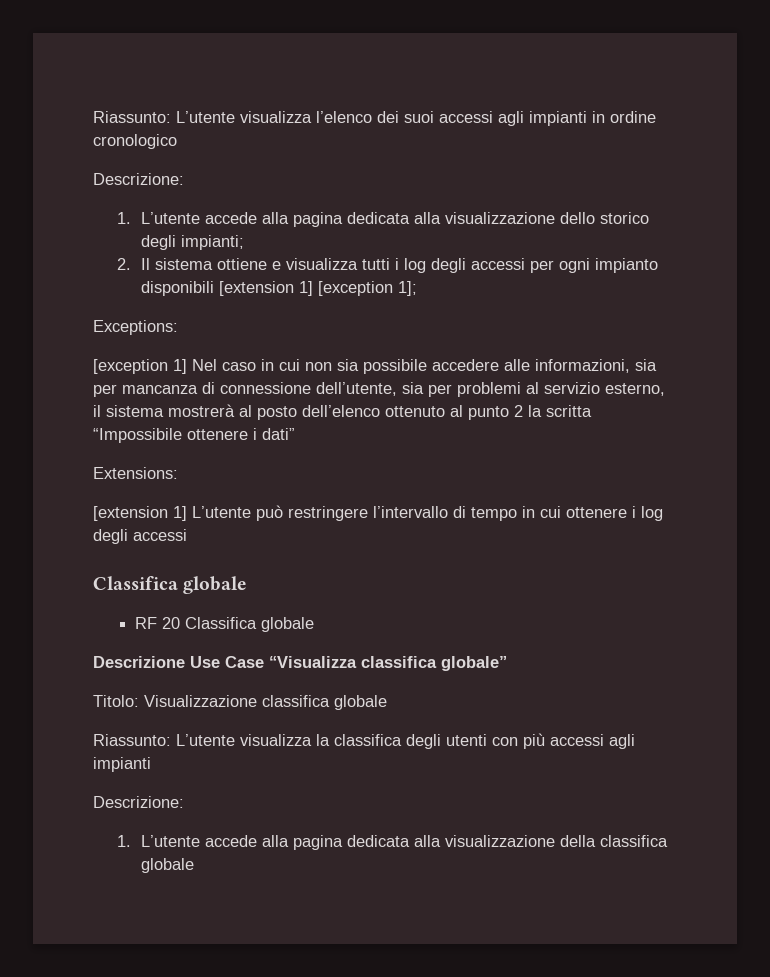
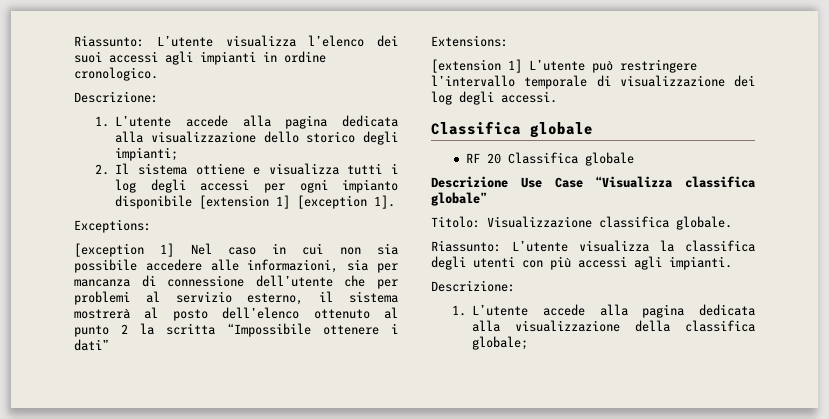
[93,134,177,149] cronologico -> [74,67,158,81] cronologico.
[140,281,214,296] disponibili -> [115,195,193,209] disponibile
[397,281,417,296] 1]; -> [374,195,396,209] 1].
[316,382,424,396] dell’utente, sia -> [255,275,366,287] dell’utente che
[453,506,663,521] [93,529,187,544] di tempo in cui ottenere i log degli accessi -> [524,75,755,89] [431,91,557,105] temporale di visualizzazione dei log degli accessi.
[334,695,387,710] globale -> [676,216,732,230] globale.
[93,757,151,772] impianti -> [669,256,732,270] impianti.
[140,858,194,873] globale -> [472,336,529,350] globale;

